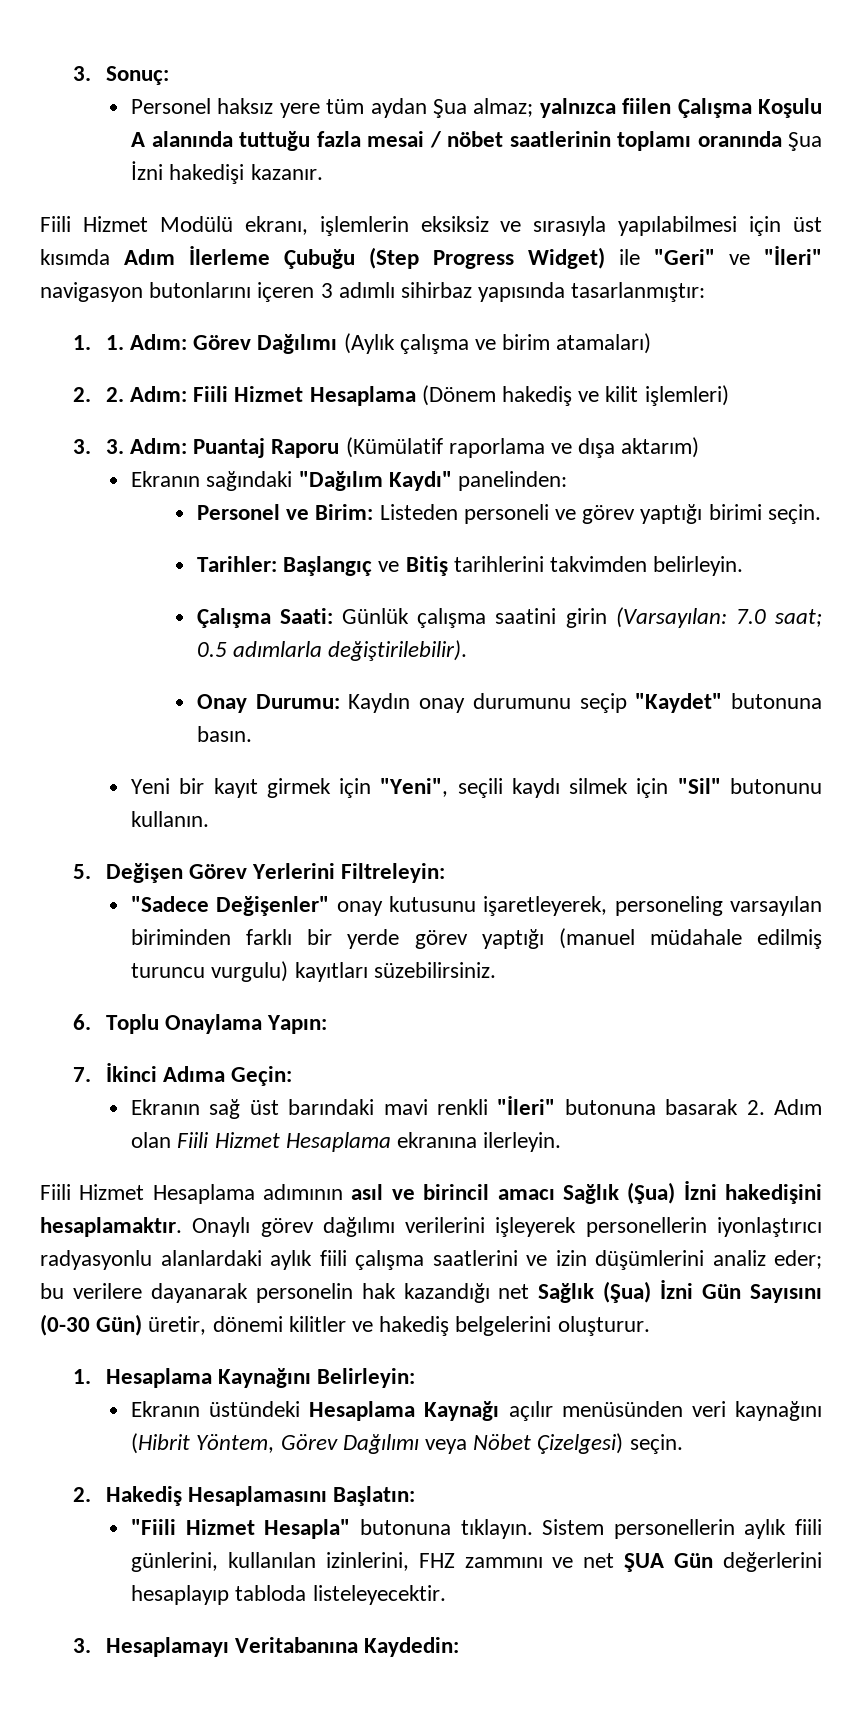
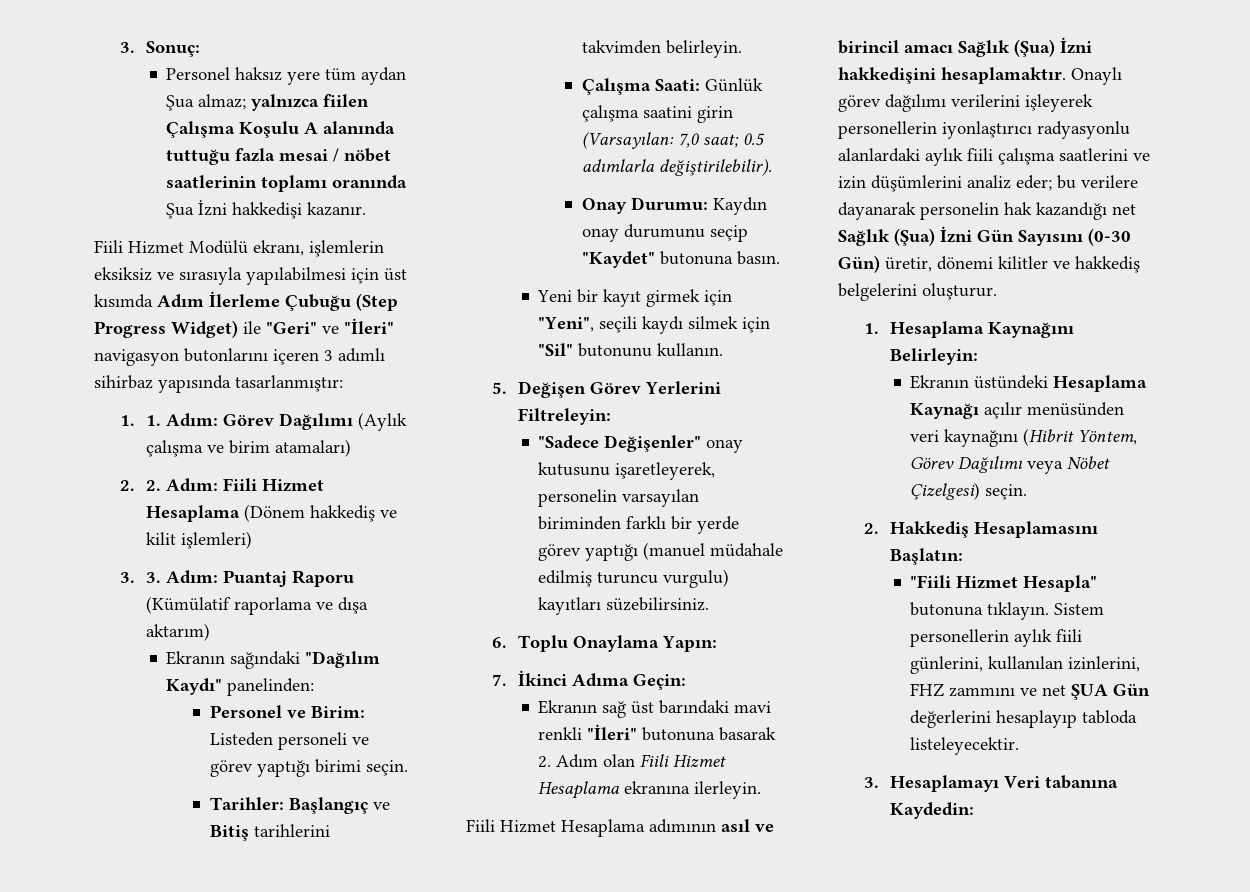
[169,164,245,184] hakedişi -> [232,202,303,219] hakkedişi
[502,386,573,406] hakediş -> [309,505,375,522] hakkediş
[735,609,766,624] 7.0 -> [677,133,700,148] 7,0
[614,896,723,916] personeling -> [538,489,618,507] personelin
[725,1184,822,1204] hakedişini -> [838,67,936,84] hakkedişini
[379,1316,450,1336] hakediş -> [1075,256,1140,273] hakkediş
[105,1486,182,1506] Hakediş -> [889,521,969,538] Hakkediş
[234,1637,358,1653] Veritabanına -> [1003,775,1118,789] Veri tabanına

